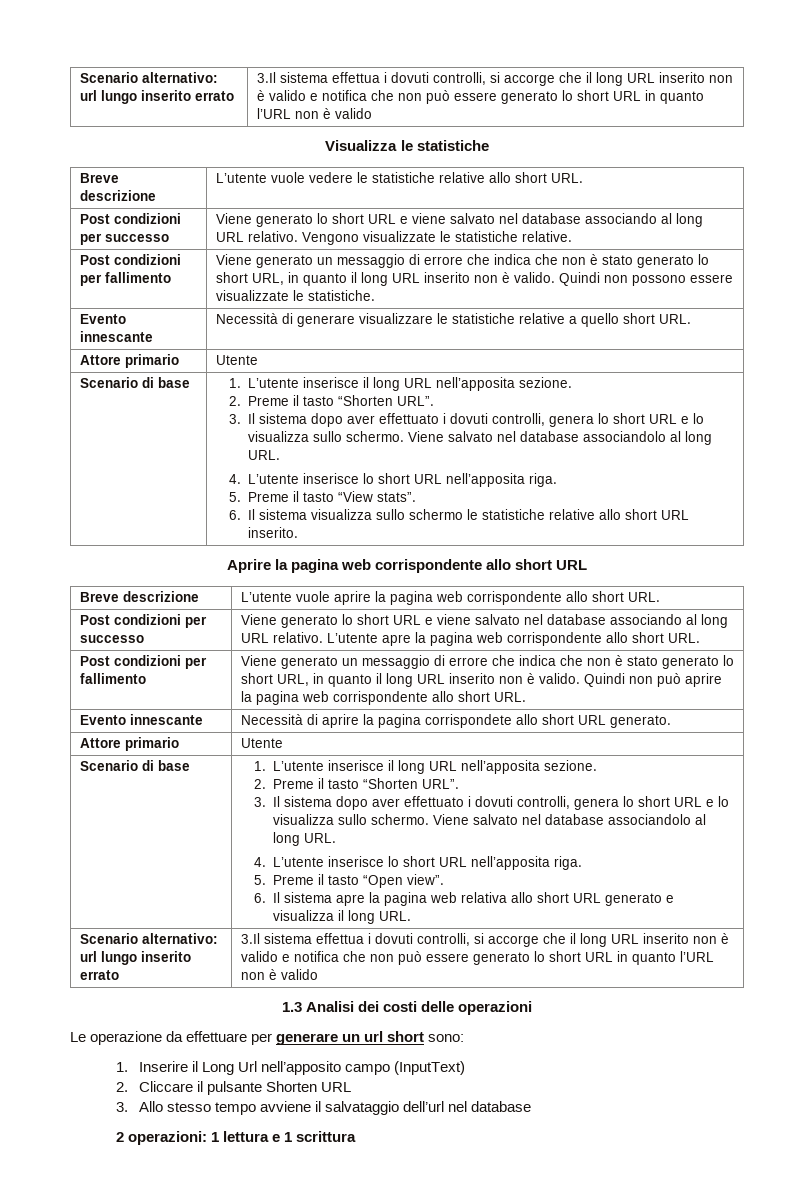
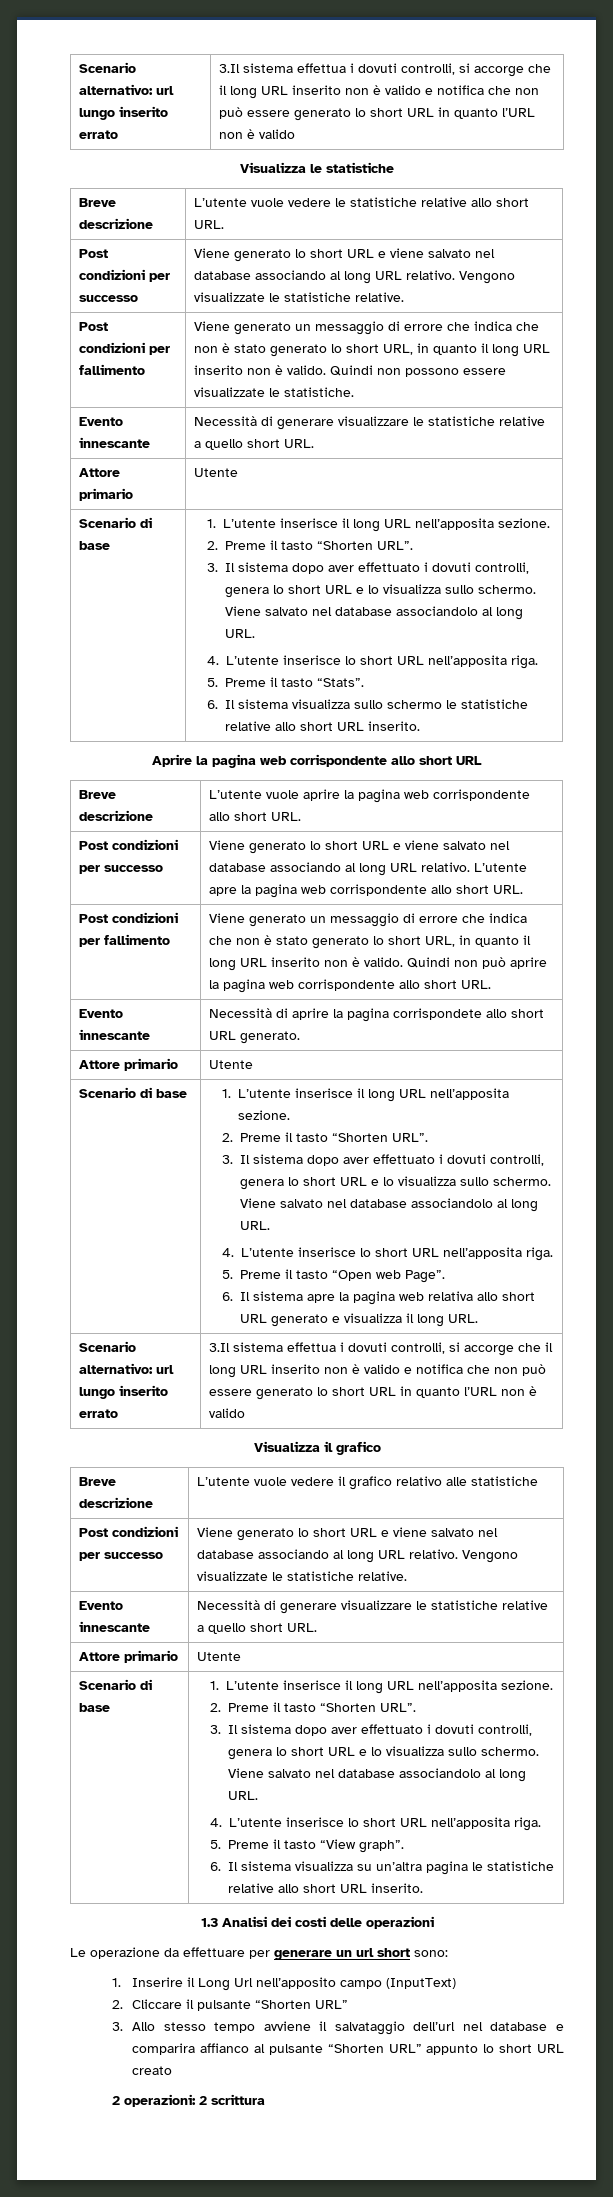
[338,491,417,502] “View stats”. -> [316,678,364,687] “Stats”.
[407,874,445,885] view”. -> [375,1270,445,1283] web Page”.
(318, 974) none -> [253,1441,381,1455] [79,1477,117,1486] [79,1497,154,1508] [197,1476,539,1490] [79,1526,179,1537] [79,1552,164,1561] [197,1527,499,1541] [197,1549,519,1563] [197,1571,408,1581] [79,1601,124,1610] [79,1621,151,1632] [197,1600,549,1614] [197,1623,318,1634] [79,1650,179,1663] [197,1652,242,1661] [79,1679,153,1690] [79,1703,111,1712] [209,1680,553,1694] [209,1702,416,1712] [209,1724,532,1736] [227,1746,539,1760] [227,1768,526,1782] [227,1791,258,1800] [209,1817,541,1831] [209,1839,404,1853] [209,1861,554,1875] [227,1883,423,1893] // Visualizza il grafico // Breve descrizione | L’utente vuole vedere il grafico relativo alle statistiche // Post condizioni per successo | Viene generato lo short URL e viene salvato nel database associando al long URL relativo. Vengono visualizzate le statistiche relative. // Evento innescante | Necessità di generare visualizzare le statistiche relative a quello short URL. // Attore primario | Utente // Scenario di base | 1. L’utente inserisce il long URL nell’apposita sezione. // 2. Preme il tasto “Shorten URL”. // 3. Il sistema dopo aver effettuato i dovuti controlli, genera lo short URL e lo visualizza sullo schermo. Viene salvato nel database associandolo al long URL. // 4. L’utente inserisce lo short URL nell’apposita riga. // 5. Preme il tasto “View graph”. // 6. Il sistema visualizza su un’altra pagina le statistiche relative allo short URL inserito.
[266,1081,352,1092] Shorten URL -> [255,2000,349,2009] “Shorten URL”
[115,1131,293,1145] // 2 operazioni: 1 lettura e 1 -> [556,2024,564,2031] [132,2043,564,2055] [132,2066,173,2075] [111,2094,207,2107] e comparira affianco al pulsante “Shorten URL” appunto lo short URL creato // 2 operazioni: 2

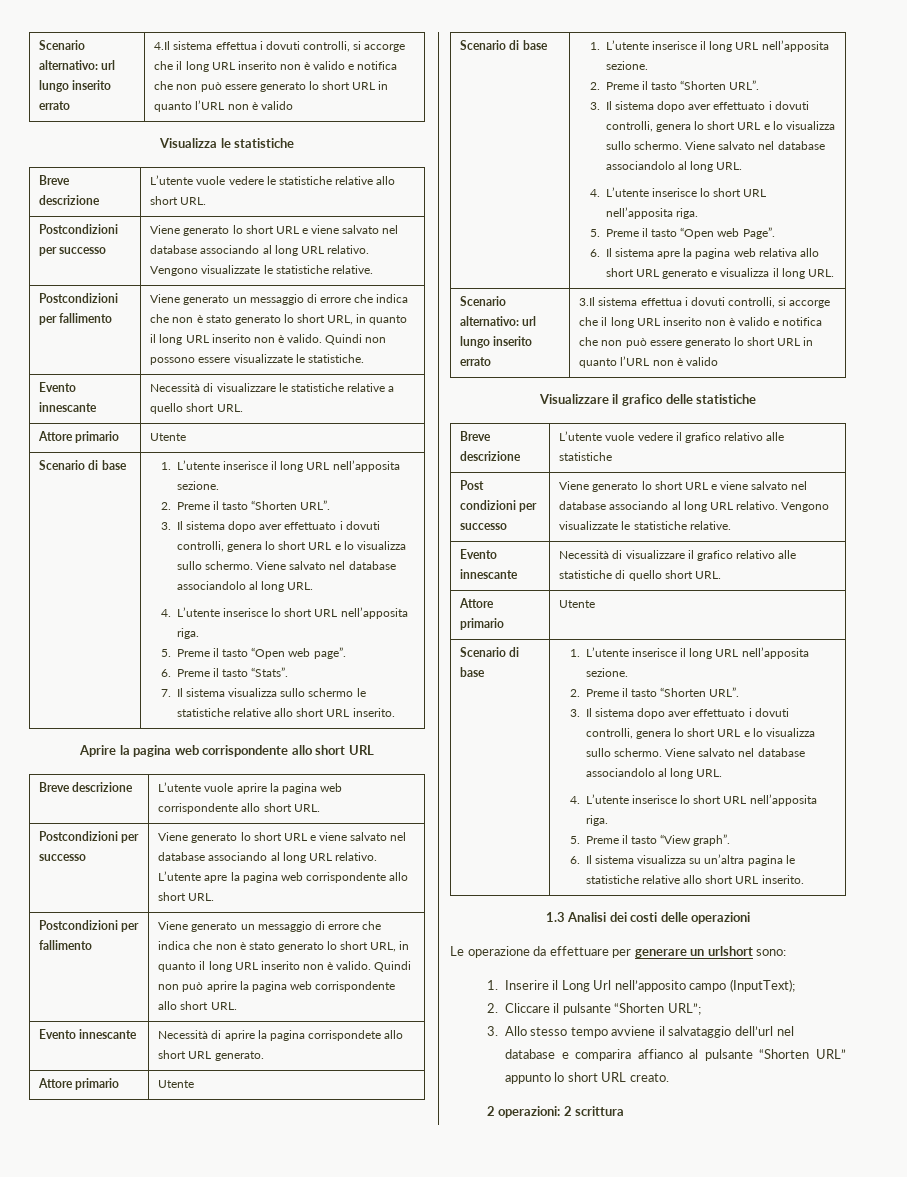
[79,62,137,73] [79,84,175,95] [79,106,169,120] [79,130,119,139] [219,64,241,73] Scenario alternativo: url lungo inserito errato | 3.Il -> [39,40,86,50] [39,60,116,70] [39,80,112,92] [39,101,71,110] [154,41,171,50] Scenario alternativo: url lungo inserito errato | 4.Il
[79,249,109,258] [79,269,146,280] Post condizioni -> [39,224,119,234] Postcondizioni
[79,322,109,331] [79,342,146,353] Post condizioni -> [39,293,119,303] Postcondizioni
[277,419,335,430] generare -> (214, 387) none
(313, 682) none -> [251,647,346,659] [161,668,249,677] “Open web page”. // 6. Preme il tasto
[206,700,218,709] 6. -> [161,689,172,697] 7.
[79,839,179,850] Post condizioni -> [39,831,119,841] Postcondizioni
[79,912,179,923] Post condizioni -> [39,920,119,930] Postcondizioni
[253,1441,381,1455] Visualizza il grafico -> [538,394,757,406] Visualizzare il grafico delle statistiche
[280,1600,549,1614] [197,1625,205,1632] generare visualizzare le statistiche relative a -> [625,550,796,561] [559,570,626,579] visualizzare il grafico relativo alle statistiche di
[356,1948,410,1957] url short -> [707,946,753,956] urlshort
[386,1978,457,1989] (InputText) -> [729,979,795,992] (InputText);
[315,2000,349,2009] URL” -> [667,1003,701,1015] URL”;
[132,2066,173,2075] creato -> [629,1073,669,1082] creato.

